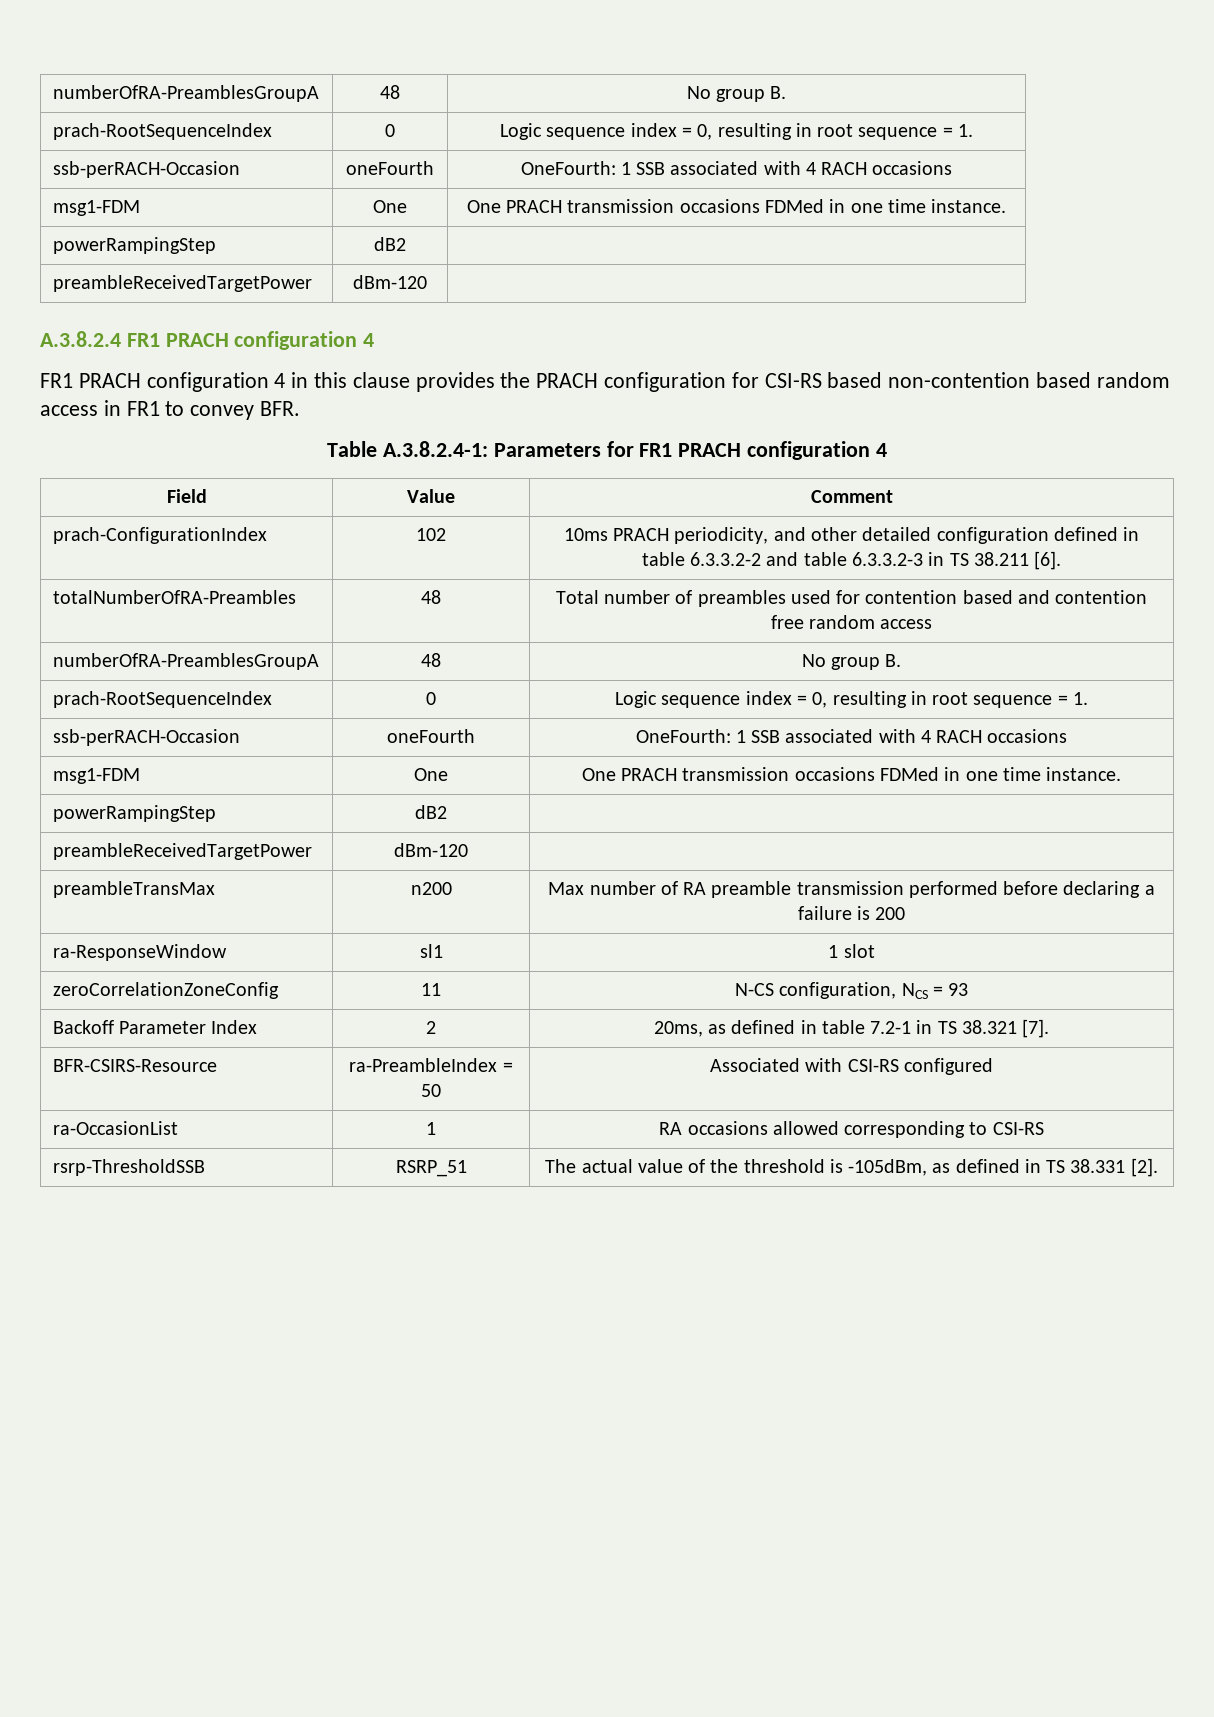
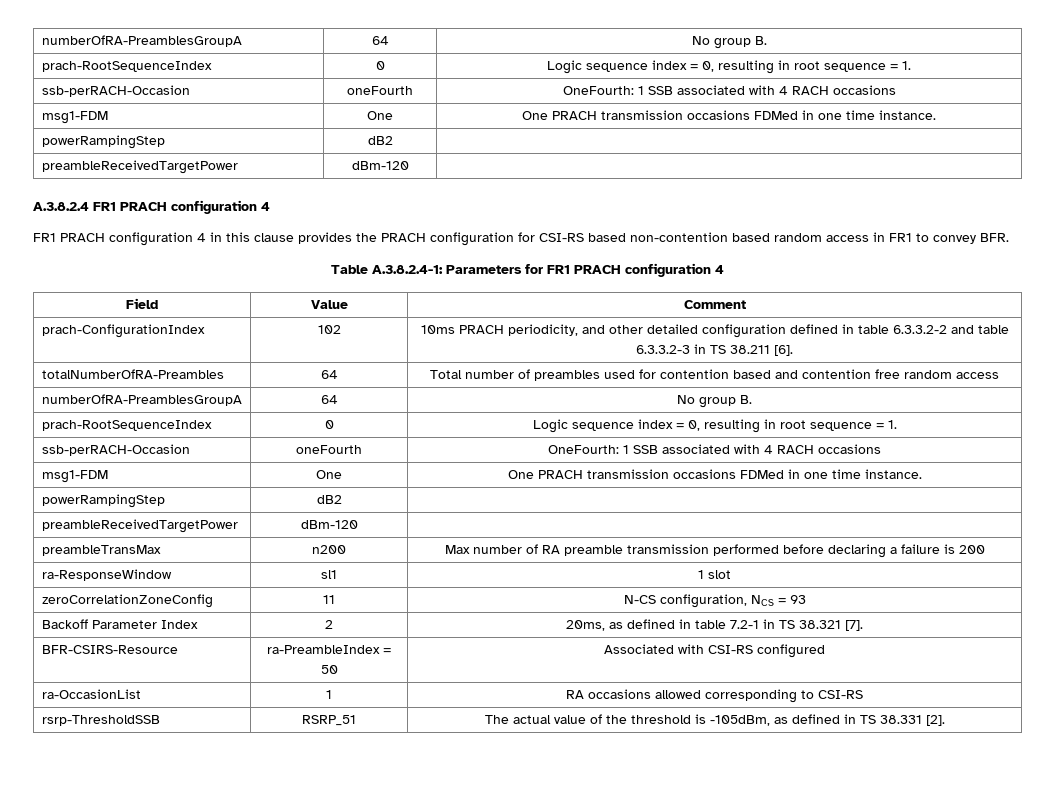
[52,85,319,102] [380,85,400,99] numberOfRA-PreamblesGroupA | 48 -> [41,35,242,47] [371,36,389,45] numberOfRA-PreamblesGroupA | 64
[421,590,441,604] 48 -> [320,370,338,379] 64
[421,653,441,667] 48 -> [320,395,338,404] 64

